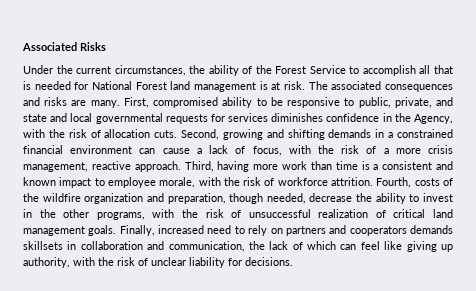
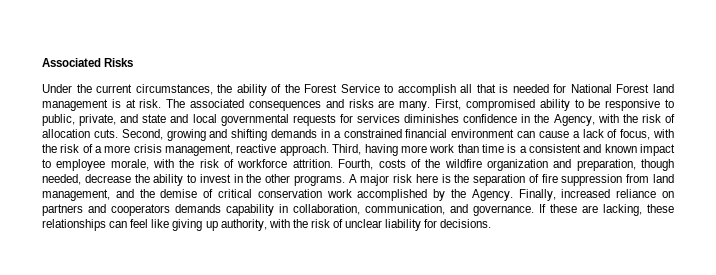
[96,209,453,220] [23,225,268,236] programs, with the risk of unsuccessful realization of critical land management goals. Finally, increased need to rely -> [293,174,675,186] [42,189,657,201] programs. A major risk here is the separation of fire suppression from land management, and the demise of critical conservation work accomplished by the Agency. Finally, increased reliance
[23,241,337,252] skillsets in collaboration and communication, the lack of which -> [226,204,674,216] [42,219,106,231] capability in collaboration, communication, and governance. If these are lacking, these relationships

